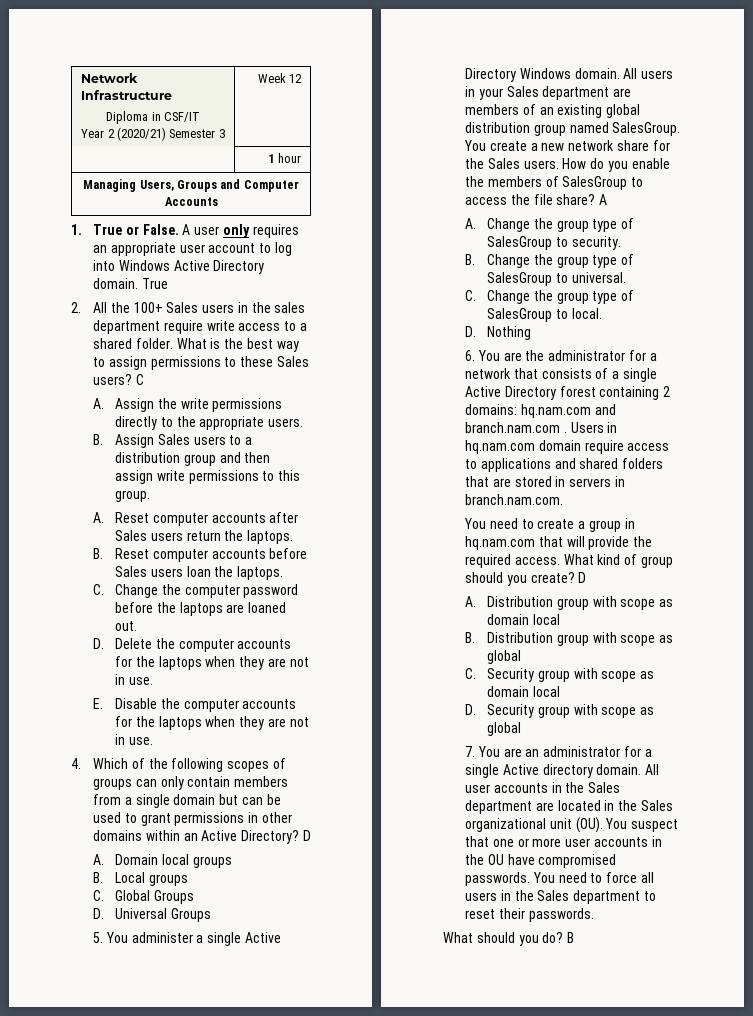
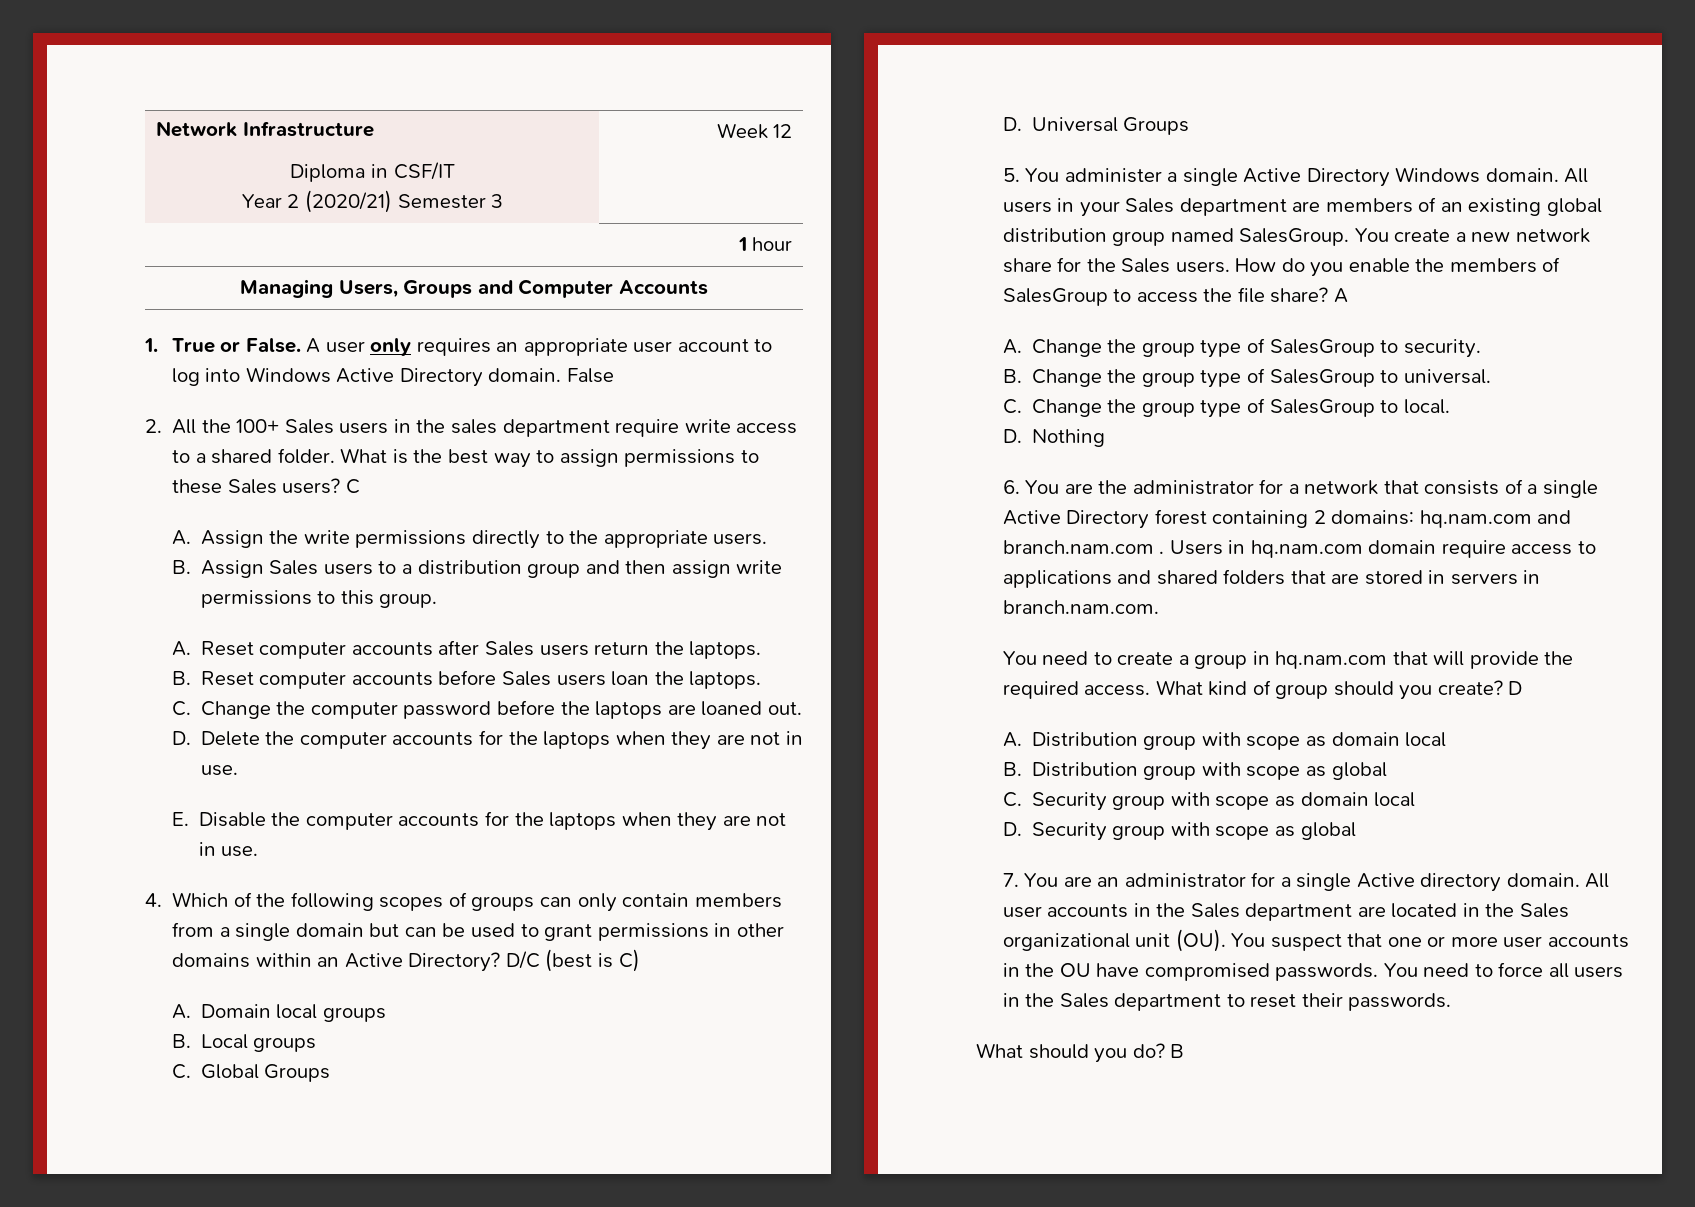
[141,278,168,289] True -> [566,368,614,383] False
[302,830,311,841] D -> [505,949,640,972] D/C (best is C)

